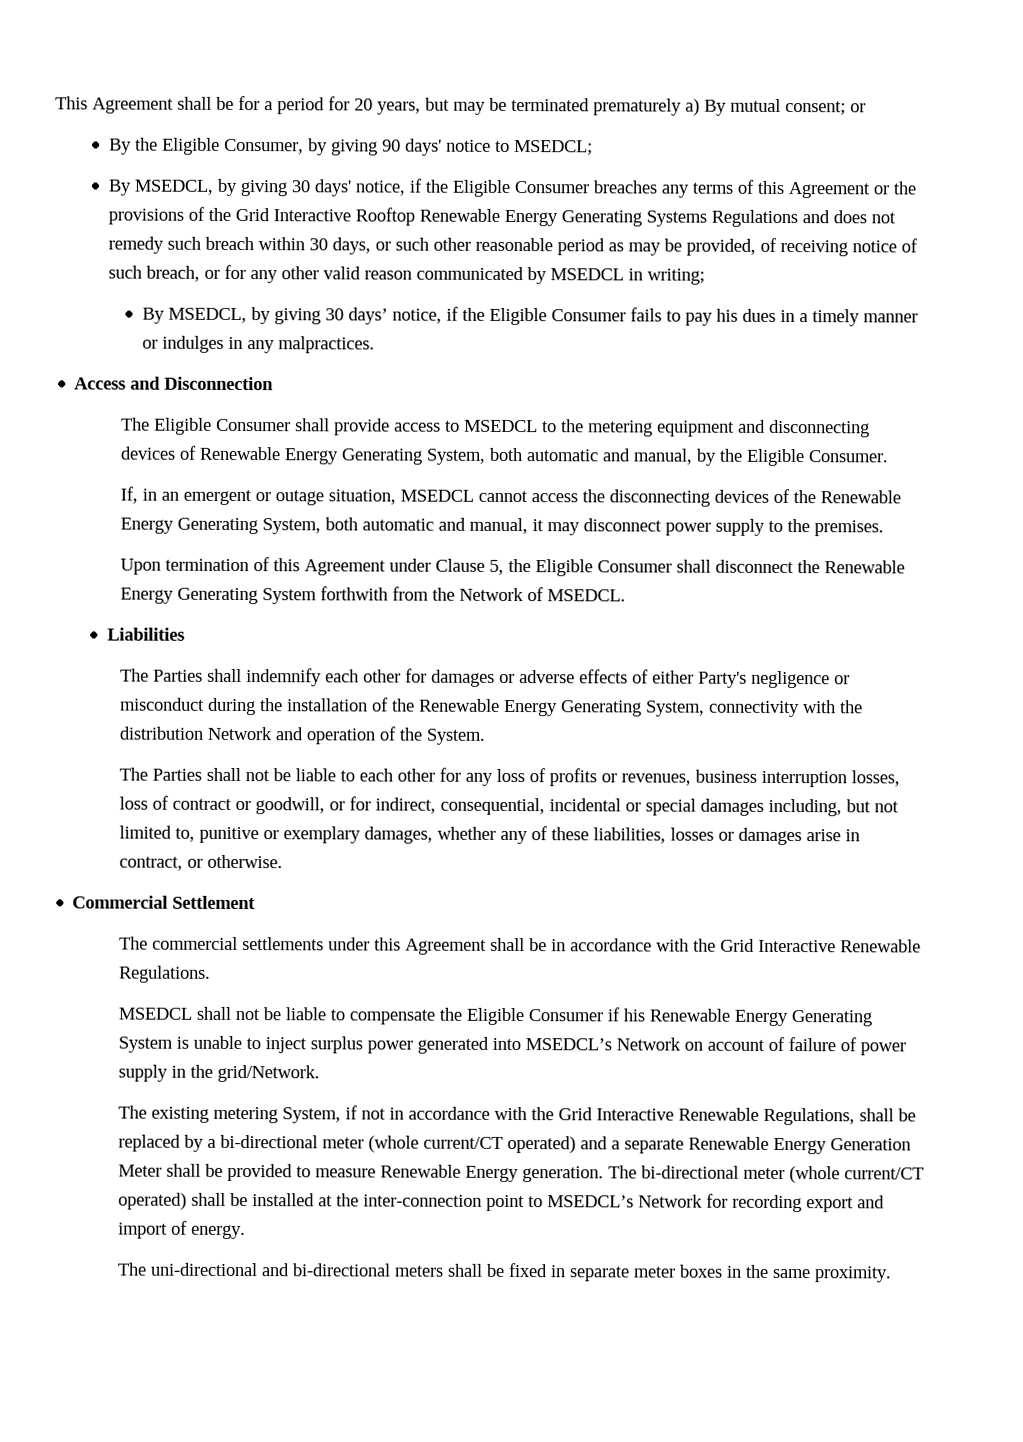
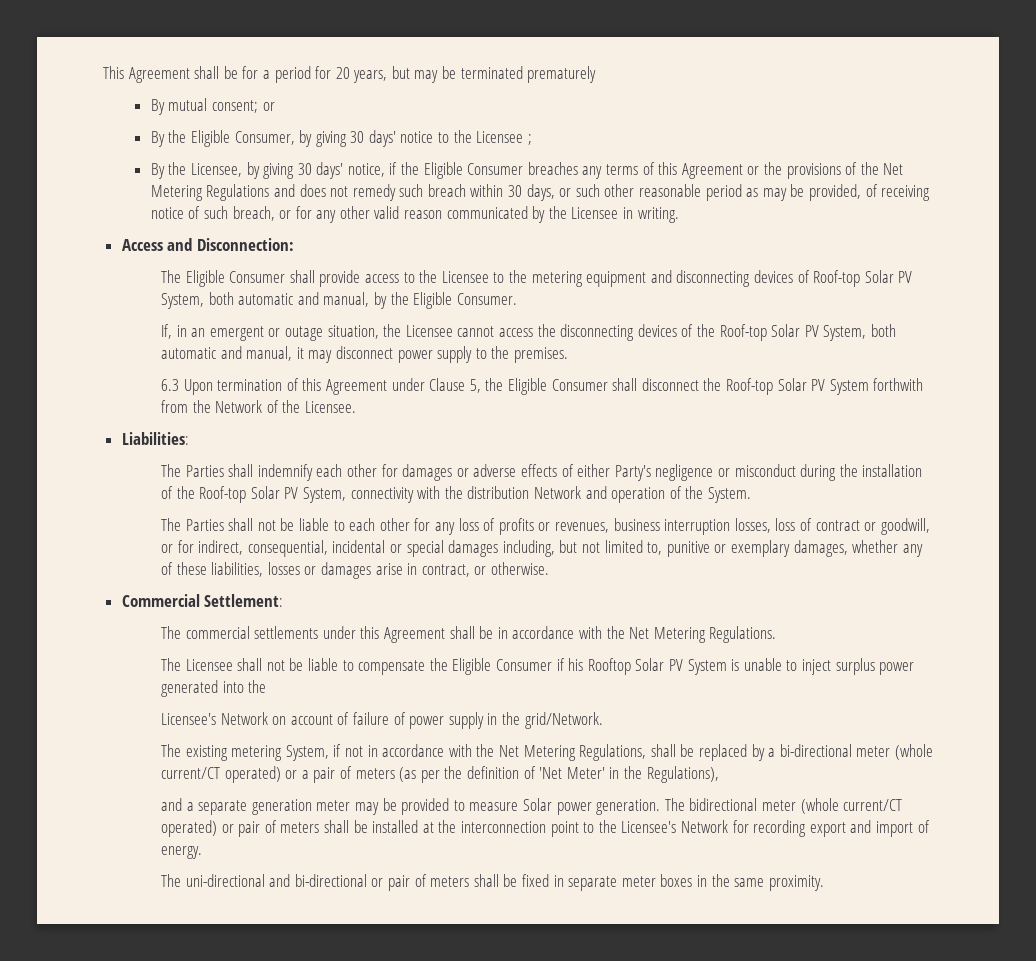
[685,98,700,116] a) -> (597, 74) //
[381,139,401,152] 90 -> [350,131,365,143] 30
[513,140,593,156] [107,179,213,196] MSEDCL; // By MSEDCL, -> [453,130,532,145] [150,162,242,179] the Licensee ; // By the Licensee,
[234,207,707,227] Grid Interactive Rooftop Renewable Energy Generating Systems -> [883,163,904,175] [150,185,203,201] Net Metering
[549,268,705,285] [141,306,918,327] [141,335,375,354] MSEDCL in writing; // By MSEDCL, by giving 30 days’ notice, if the Eligible Consumer fails to pay his dues in a timely manner or indulges in any malpractices. -> [548,206,679,223] the Licensee in writing.
[164,376,275,391] Disconnection -> [196,238,294,251] Disconnection:
[464,419,539,433] MSEDCL -> [419,270,489,283] the Licensee
[199,446,423,465] Renewable Energy Generating -> [813,270,913,287] Roof-top Solar PV
[400,489,475,502] MSEDCL -> [383,324,453,337] the Licensee
[820,490,902,504] [120,517,259,535] Renewable Energy Generating -> [719,324,819,341] Roof-top Solar PV
(885, 528) none -> [161,379,180,391] 6.3
[824,560,906,574] [120,587,259,605] Renewable Energy Generating -> [725,378,826,395] Roof-top Solar PV
[547,589,627,602] [106,627,185,641] MSEDCL. // Liabilities -> [282,400,357,413] [121,432,189,445] the Licensee. // Liabilities:
[419,698,643,717] Renewable Energy Generating -> [199,486,299,503] Roof-top Solar PV
[172,895,257,910] Settlement -> [204,594,284,607] Settlement:
[720,938,922,953] Grid Interactive Renewable -> [629,627,706,643] Net Metering
[118,1007,193,1020] MSEDCL -> [161,658,233,671] The Licensee
[649,1008,873,1027] Renewable Energy Generating -> [587,658,683,675] Rooftop Solar PV
[525,1038,613,1051] MSEDCL’s -> [248,680,267,693] [161,713,217,725] the // Licensee's
[558,1107,760,1121] Grid Interactive Renewable -> [499,745,576,761] Net Metering
[580,1136,912,1155] [118,1163,202,1177] and a separate Renewable Energy Generation Meter shall -> [285,766,719,783] [161,798,380,815] or a pair of meters (as per the definition of 'Net Meter' in the Regulations), // and a separate generation meter may
[380,1164,520,1183] Renewable Energy -> [523,798,592,815] Solar power
[641,1165,925,1184] [118,1192,188,1210] bi-directional meter (whole current/CT operated) -> [689,798,903,814] [161,820,320,837] bidirectional meter (whole current/CT operated) or pair of meters
[363,1194,483,1207] inter-connection -> [461,821,547,833] interconnection
[547,1195,635,1208] MSEDCL’s -> [598,820,677,833] the Licensee's
(392, 1270) none -> [371,874,427,891] or pair of

